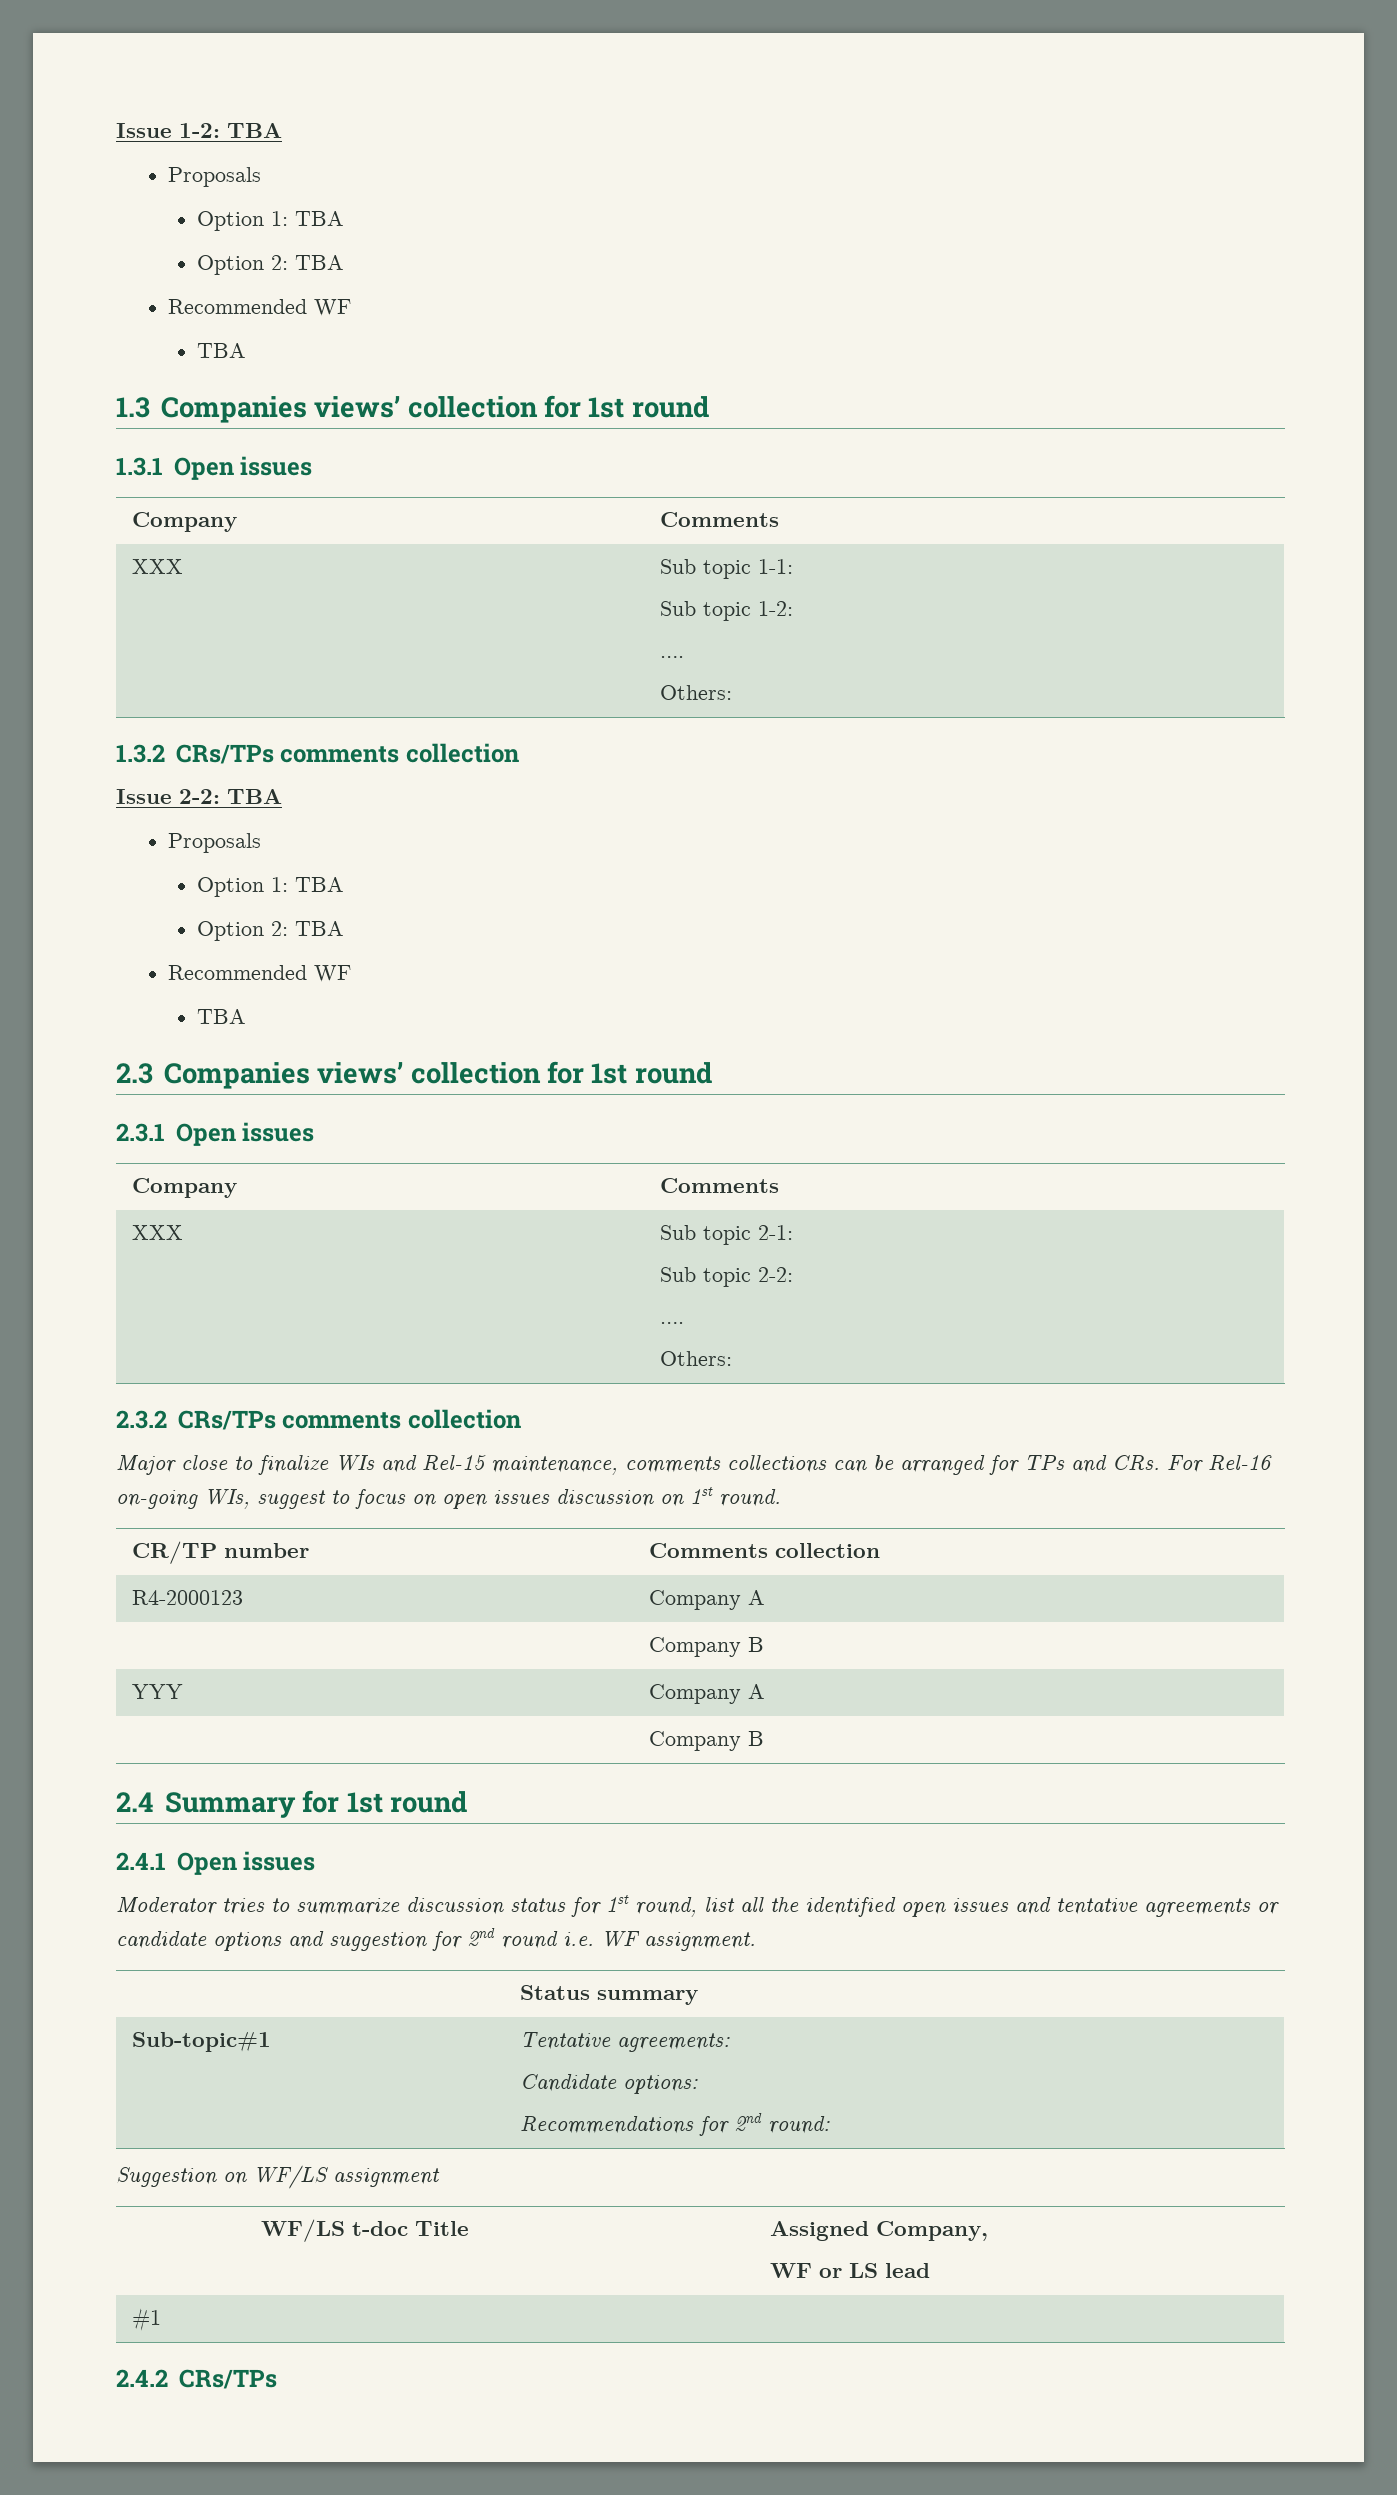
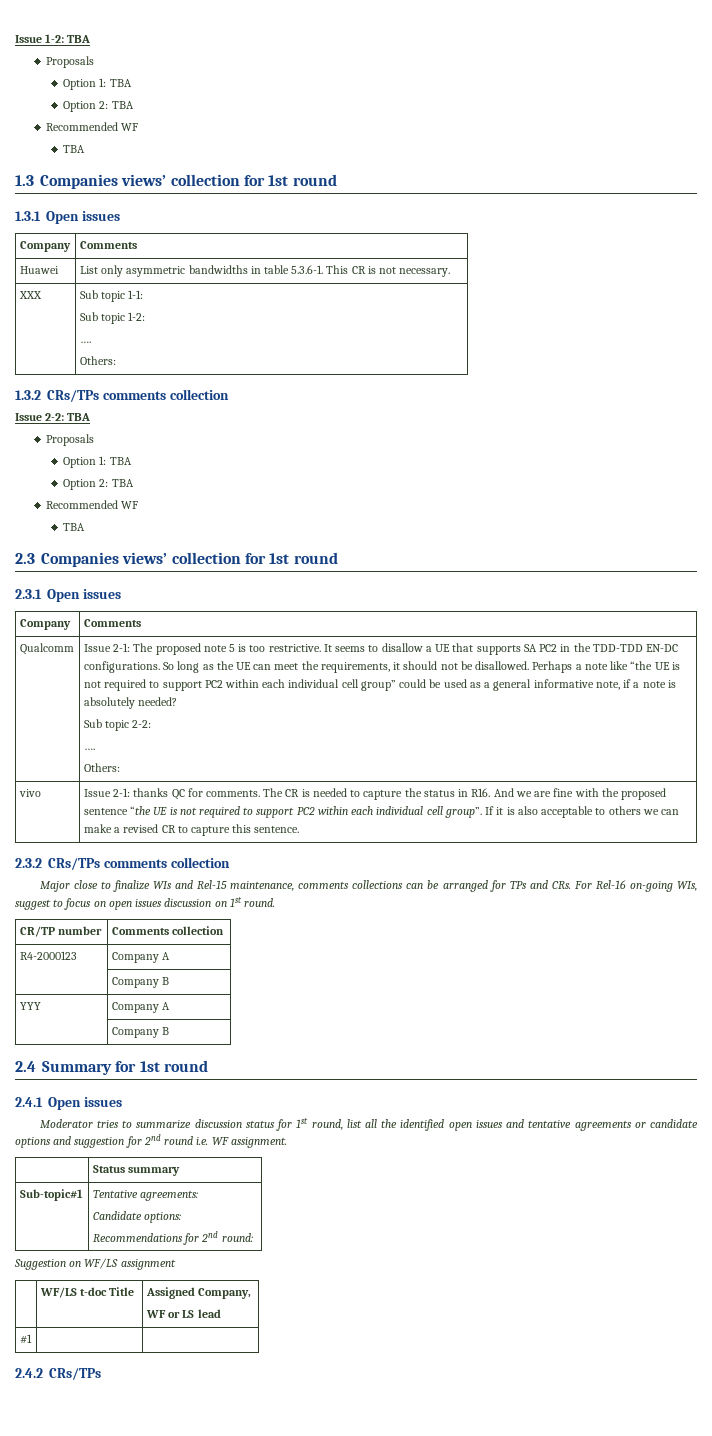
(779, 519) none -> [19,266,59,274] [79,265,451,277] // Huawei | List only asymmetric bandwidths in table 5.3.6-1. This CR is not necessary.
[131,1225,183,1240] [659,1225,793,1245] XXX | Sub topic 2-1: -> [19,643,74,655] [83,643,679,655] [83,661,680,673] [83,679,676,691] [83,697,178,709] Qualcomm | Issue 2-1: The proposed note 5 is too restrictive. It seems to disallow a UE that supports SA PC2 in the TDD-TDD EN-DC configurations. So long as the UE can meet the requirements, it should not be disallowed. Perhaps a note like “the UE is not required to support PC2 within each individual cell group” could be used as a general informative note, if a note is absolutely needed?
(732, 1358) none -> [18,789,41,797] [83,788,667,800] [83,806,680,818] [83,824,300,836] // vivo | Issue 2-1: thanks QC for comments. The CR is needed to capture the status in R16. And we are fine with the proposed sentence “the UE is not required to support PC2 within each individual cell group”. If it is also acceptable to others we can make a revised CR to capture this sentence.

